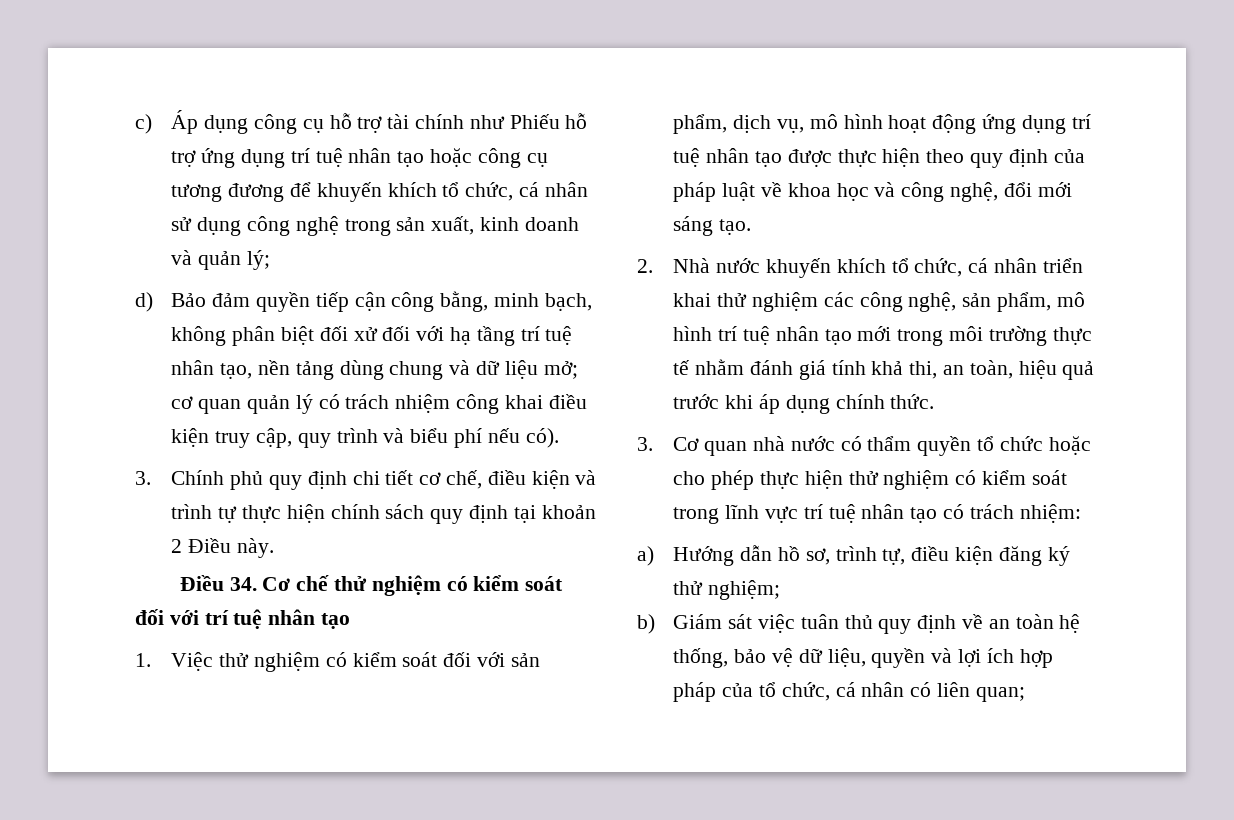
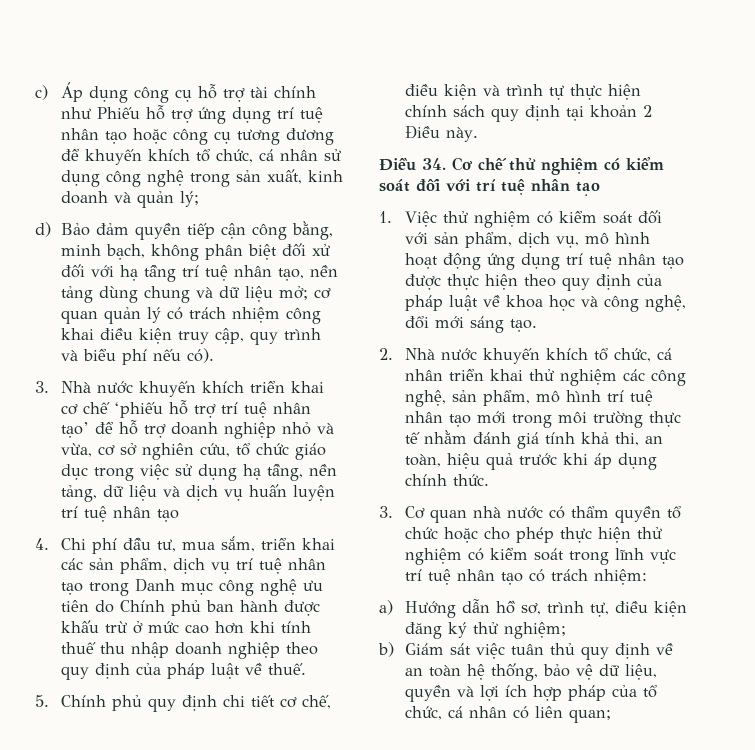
(151, 478) none -> [61,380,325,397] [61,400,312,418] [61,420,335,439] [61,443,327,460] [61,463,338,481] [61,484,336,502] [61,506,180,522] [35,536,336,554] [61,558,327,574] [61,578,324,596] [61,600,321,616] [61,620,312,634] [61,642,319,659] [61,663,307,680] [35,695,49,707] Nhà nước khuyến khích triển khai cơ chế ‘phiếu hỗ trợ trí tuệ nhân tạo’ để hỗ trợ doanh nghiệp nhỏ và vừa, cơ sở nghiên cứu, tổ chức giáo dục trong việc sử dụng hạ tầng, nền tảng, dữ liệu và dịch vụ huấn luyện trí tuệ nhân tạo // 4. Chi phí đầu tư, mua sắm, triển khai các sản phẩm, dịch vụ trí tuệ nhân tạo trong Danh mục công nghệ ưu tiên do Chính phủ ban hành được khấu trừ ở mức cao hơn khi tính thuế thu nhập doanh nghiệp theo quy định của pháp luật về thuế. // 5.

